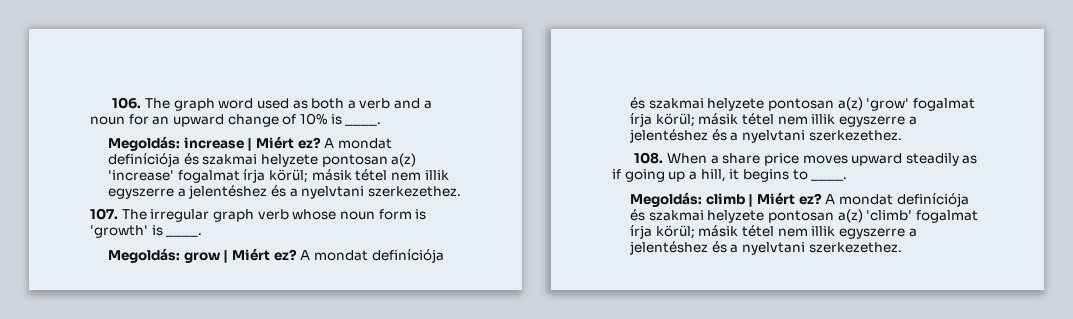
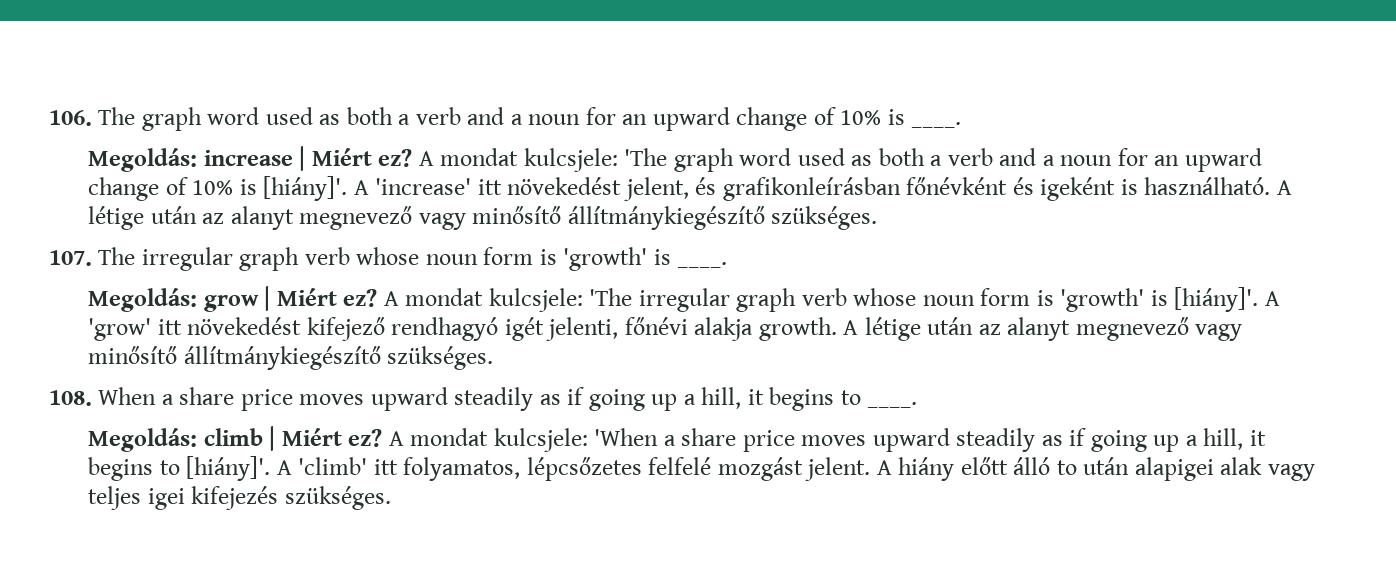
[108,153,417,167] [108,169,449,183] [108,185,461,199] definíciója és szakmai helyzete pontosan a(z) 'increase' fogalmat írja körül; másik tétel nem illik egyszerre a jelentéshez és a nyelvtani szerkezethez. -> [523,148,1262,172] [88,176,1292,201] [88,206,878,230] kulcsjele: 'The graph word used as both a verb and a noun for an upward change of 10% is [hiány]'. A 'increase' itt növekedést jelent, és grafikonleírásban főnévként és igeként is használható. A létige után az alanyt megnevező vagy minősítő állítmánykiegészítő szükséges.
[371,249,444,263] [630,97,975,111] [630,113,917,127] [629,129,902,143] definíciója és szakmai helyzete pontosan a(z) 'grow' fogalmat írja körül; másik tétel nem illik egyszerre a jelentéshez és a nyelvtani szerkezethez. -> [488,287,1280,312] [88,317,1243,341] [88,346,494,370] kulcsjele: 'The irregular graph verb whose noun form is 'growth' is [hiány]'. A 'grow' itt növekedést kifejező rendhagyó igét jelenti, főnévi alakja growth. A létige után az alanyt megnevező vagy minősítő állítmánykiegészítő szükséges.
[896,193,969,207] [630,209,978,223] [630,225,917,239] [629,241,902,255] definíciója és szakmai helyzete pontosan a(z) 'climb' fogalmat írja körül; másik tétel nem illik egyszerre a jelentéshez és a nyelvtani szerkezethez. -> [493,428,1266,452] [88,456,1315,481] [88,486,391,510] kulcsjele: 'When a share price moves upward steadily as if going up a hill, it begins to [hiány]'. A 'climb' itt folyamatos, lépcsőzetes felfelé mozgást jelent. A hiány előtt álló to után alapigei alak vagy teljes igei kifejezés szükséges.

